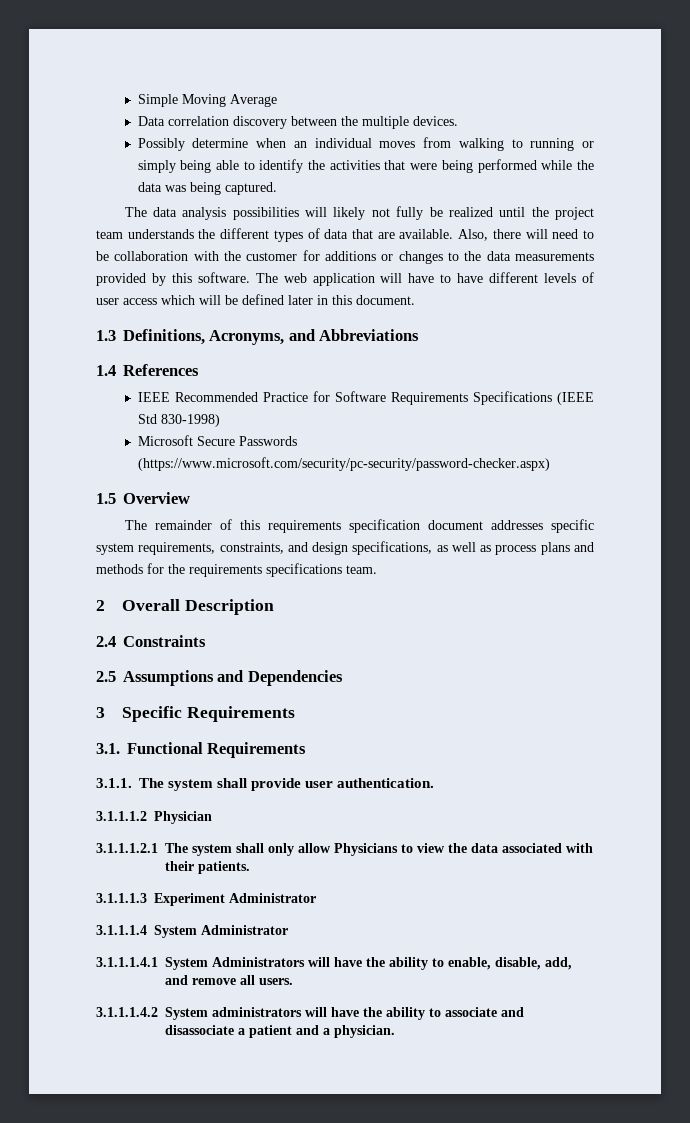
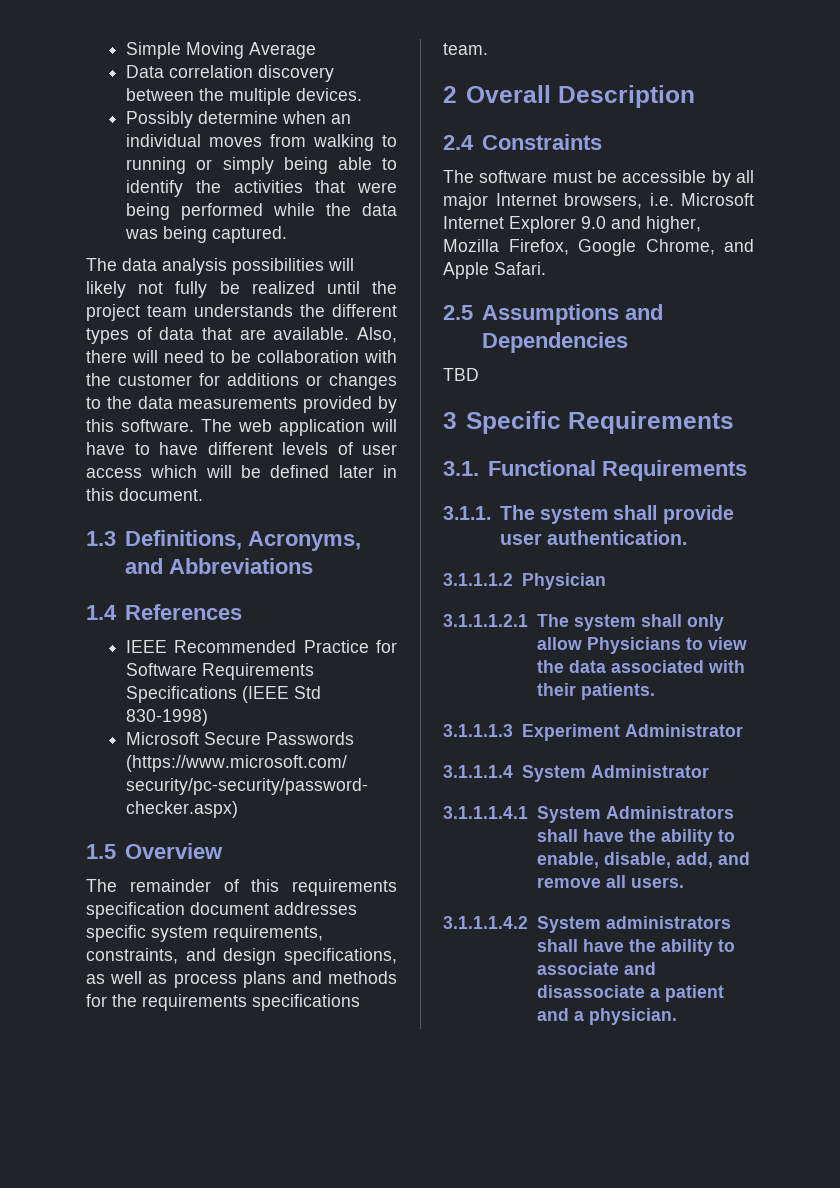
(206, 641) none -> [443,170,754,187] [443,193,754,210] [443,216,701,233] [443,239,754,256] [443,262,546,279] // The software must be accessible by all major Internet browsers, i.e. Microsoft Internet Explorer 9.0 and higher, Mozilla Firefox, Google Chrome, and Apple Safari.
(343, 678) none -> [443,368,479,381] // TBD
[308,957,330,967] will -> [536,829,578,842] shall
[305,1007,327,1017] will -> [536,939,578,952] shall

